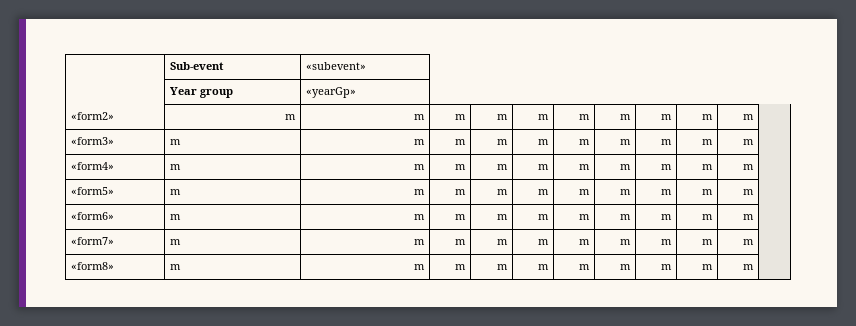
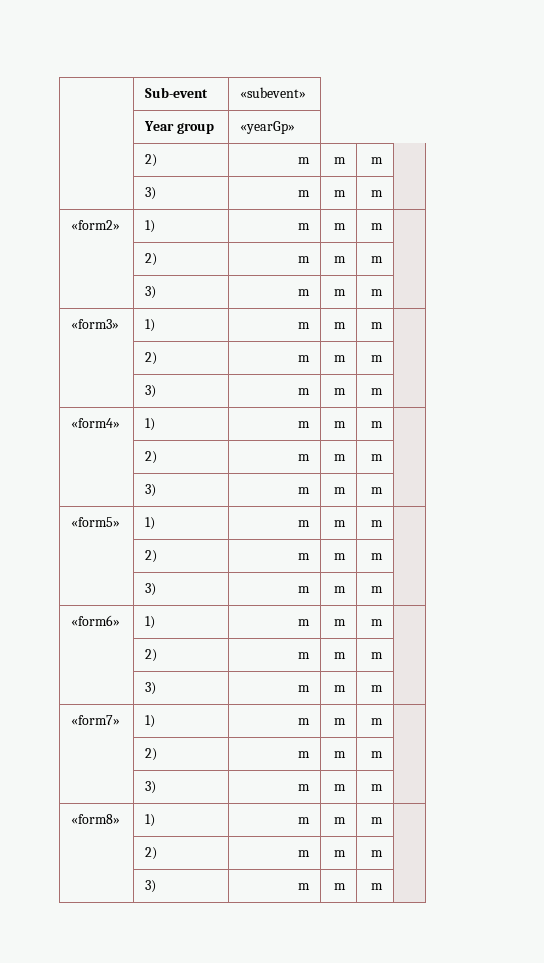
[71,112,115,120] [284,114,296,120] [413,114,425,120] [454,114,466,120] [496,114,508,120] [537,114,549,120] [578,114,590,120] [619,114,631,120] [660,114,672,120] [701,114,713,120] «form2» | m | m | m | m | m | m | m | m | m | -> [145,154,158,167] [297,157,310,164] [333,157,346,164] [370,157,383,164] [145,187,157,200] [297,190,310,197] [333,190,346,197] [370,190,383,197] [71,220,121,230] [145,220,156,233] [297,223,310,230] [333,223,346,230] [370,223,383,230] [145,253,158,266] [297,256,310,263] [333,256,346,263] [370,256,383,263] [145,286,157,299] [297,289,310,296] [333,289,346,296] | 2) | m | m | m | // | 3) | m | m | m | // «form2» | 1) | m | m | m | // | 2) | m | m | m | // | 3) | m | m |
[170,139,182,145] [413,139,425,145] [454,139,466,145] [496,139,508,145] [537,139,549,145] [578,139,590,145] [619,139,631,145] m | m | m | m | m | m | m | -> [145,319,156,332] [297,322,310,329] [333,322,346,329] [370,322,383,329] [145,352,158,365] [297,355,310,362] [333,355,346,362] [370,355,383,362] [145,385,157,398] 1) | m | m | m | // | 2) | m | m | m | // | 3) |
[170,164,182,170] [413,164,425,170] [454,164,466,170] [496,164,508,170] [537,164,549,170] [578,164,590,170] [619,164,631,170] m | m | m | m | m | m | m | -> [145,418,156,431] [297,421,310,428] [333,421,346,428] [370,421,383,428] [145,451,158,464] [297,454,310,461] [333,454,346,461] [370,454,383,461] [145,484,157,497] 1) | m | m | m | // | 2) | m | m | m | // | 3) |
[170,189,182,195] [413,189,425,195] [454,189,466,195] [496,189,508,195] [537,189,549,195] [578,189,590,195] [619,189,631,195] m | m | m | m | m | m | m | -> [145,517,156,530] [297,520,310,527] [333,520,346,527] [370,520,383,527] [145,550,158,563] [297,553,310,560] [333,553,346,560] [370,553,383,560] [145,583,157,596] 1) | m | m | m | // | 2) | m | m | m | // | 3) |
[170,214,182,220] [413,214,425,220] [454,214,466,220] [496,214,508,220] [537,214,549,220] [578,214,590,220] [619,214,631,220] m | m | m | m | m | m | m | -> [145,616,156,629] [297,619,310,626] [333,619,346,626] [370,619,383,626] [145,649,158,662] [297,652,310,659] [333,652,346,659] [370,652,383,659] [145,682,157,695] 1) | m | m | m | // | 2) | m | m | m | // | 3) |
[170,239,182,245] [413,239,425,245] [454,239,466,245] [496,239,508,245] [537,239,549,245] [578,239,590,245] [619,239,631,245] m | m | m | m | m | m | m | -> [145,715,156,728] [297,718,310,725] [333,718,346,725] [370,718,383,725] [145,748,158,761] [297,751,310,758] [333,751,346,758] [370,751,383,758] [145,781,157,794] 1) | m | m | m | // | 2) | m | m | m | // | 3) |
[170,264,182,270] [413,264,425,270] [454,264,466,270] [496,264,508,270] [537,264,549,270] [578,264,590,270] [619,264,631,270] [660,264,672,270] [701,264,713,270] [742,264,754,270] m | m | m | m | m | m | m | m | m | m -> [145,814,156,827] [297,817,310,824] [333,817,346,824] [370,817,383,824] [145,847,158,860] [297,850,310,857] [333,850,346,857] [370,850,383,857] [145,880,157,893] [297,883,310,890] [333,883,346,890] [370,883,383,890] 1) | m | m | m | // | 2) | m | m | m | // | 3) | m | m | m

